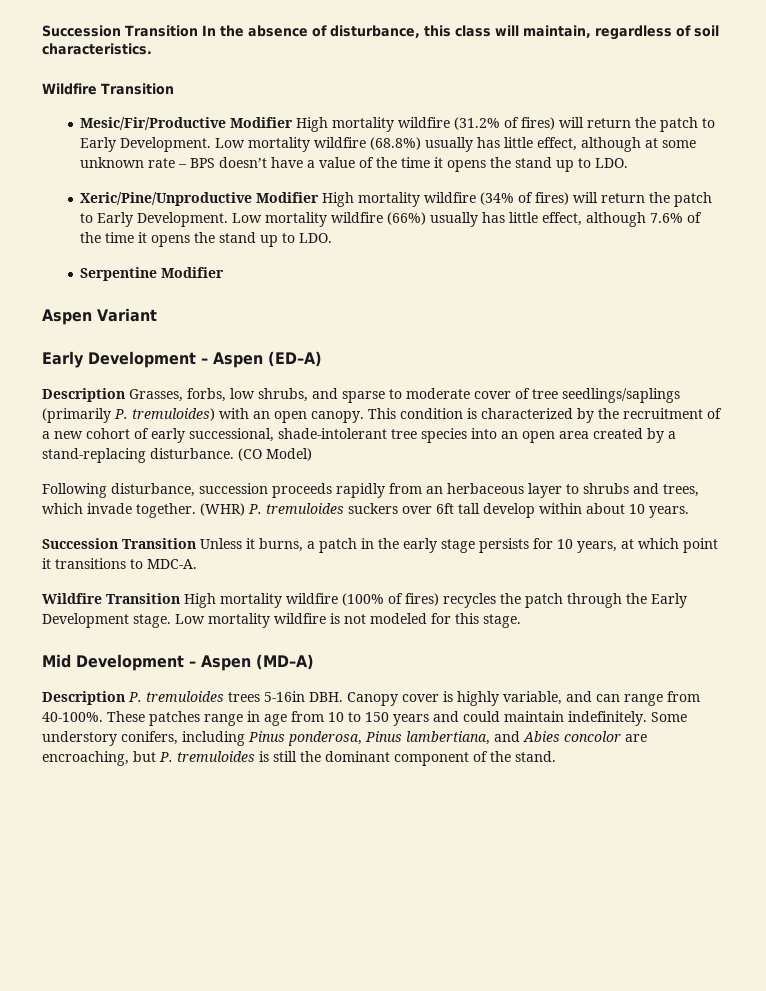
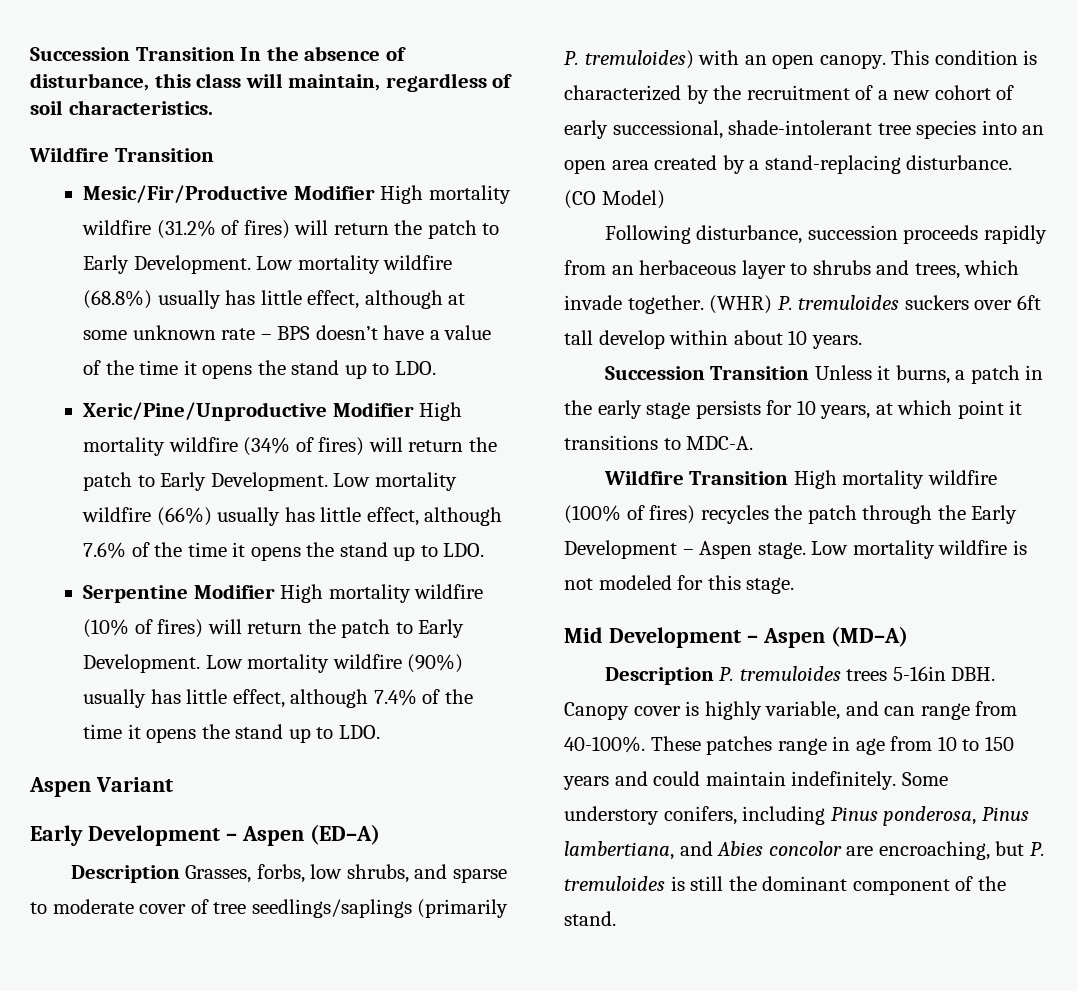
(225, 272) none -> [280,584,484,603] [83,619,465,638] [83,654,464,673] [83,689,473,708] [83,724,380,743] High mortality wildfire (10% of fires) will return the patch to Early Development. Low mortality wildfire (90%) usually has little effect, although 7.4% of the time it opens the stand up to LDO.
(129, 620) none -> [682,541,753,559] – Aspen

